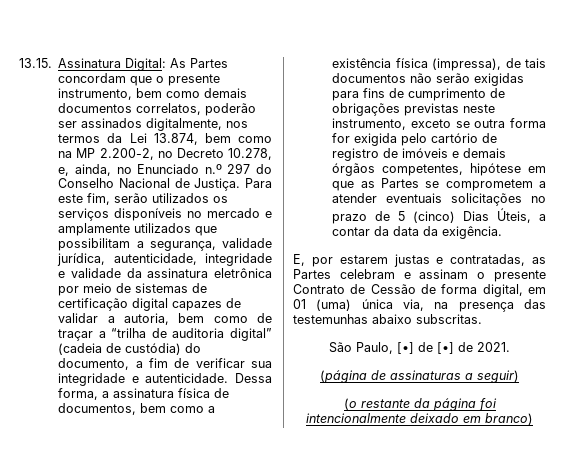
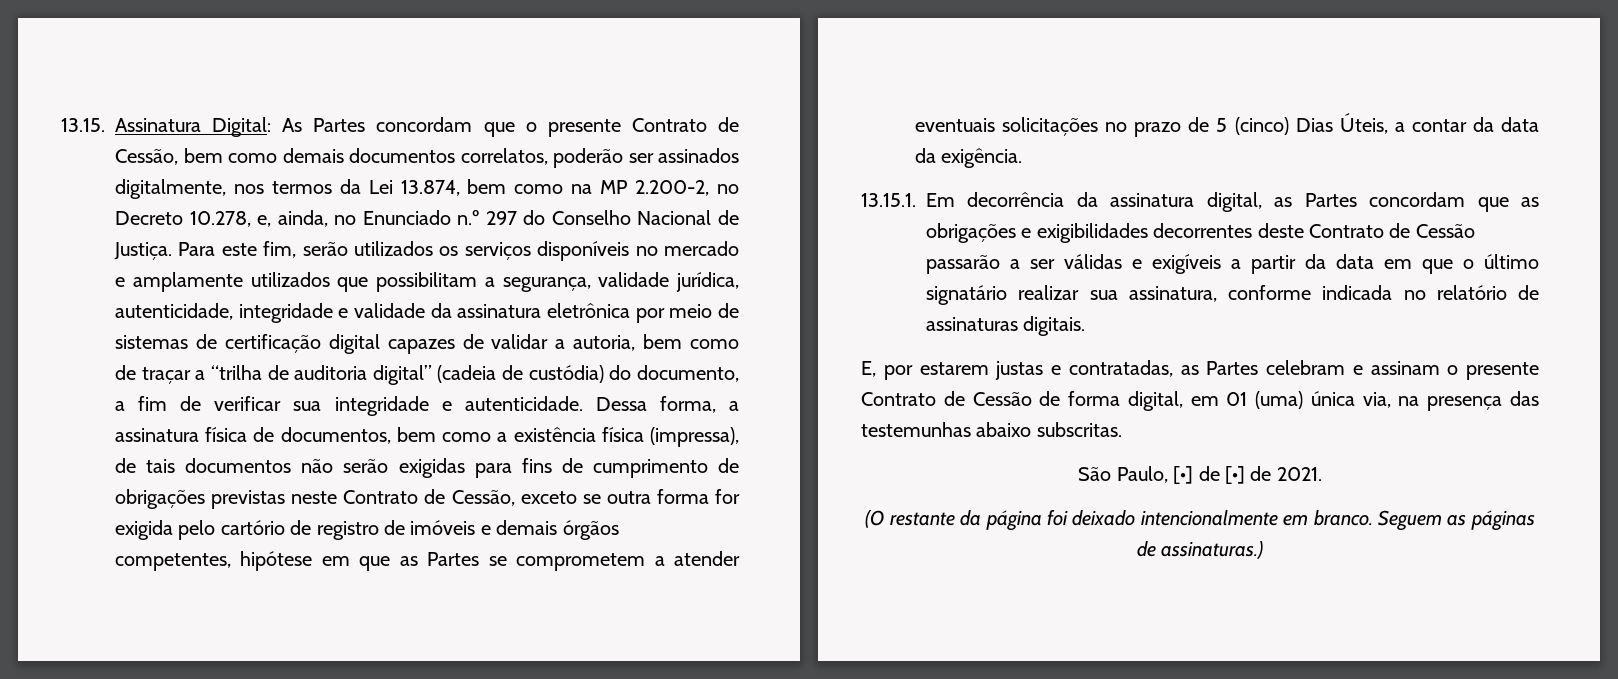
[58,88,133,100] instrumento, -> [631,117,739,132] [115,149,178,165] Contrato de Cessão,
[332,118,407,130] instrumento, -> [343,489,515,506] Contrato de Cessão,
(503, 232) none -> [861,192,1539,212] [926,223,1475,243] [926,254,1539,274] [926,285,1539,305] [926,316,1086,336] // 13.15.1. Em decorrência da assinatura digital, as Partes concordam que as obrigações e exigibilidades decorrentes deste Contrato de Cessão passarão a ser válidas e exigíveis a partir da data em que o último signatário realizar sua assinatura, conforme indicada no relatório de assinaturas digitais.
[320,370,519,383] [343,398,497,411] [306,413,533,425] (página de assinaturas a seguir) // (o restante da página foi intencionalmente deixado em branco) -> [865,510,1535,531] [1136,541,1264,559] (O restante da página foi deixado intencionalmente em branco. Seguem as páginas de assinaturas.)

